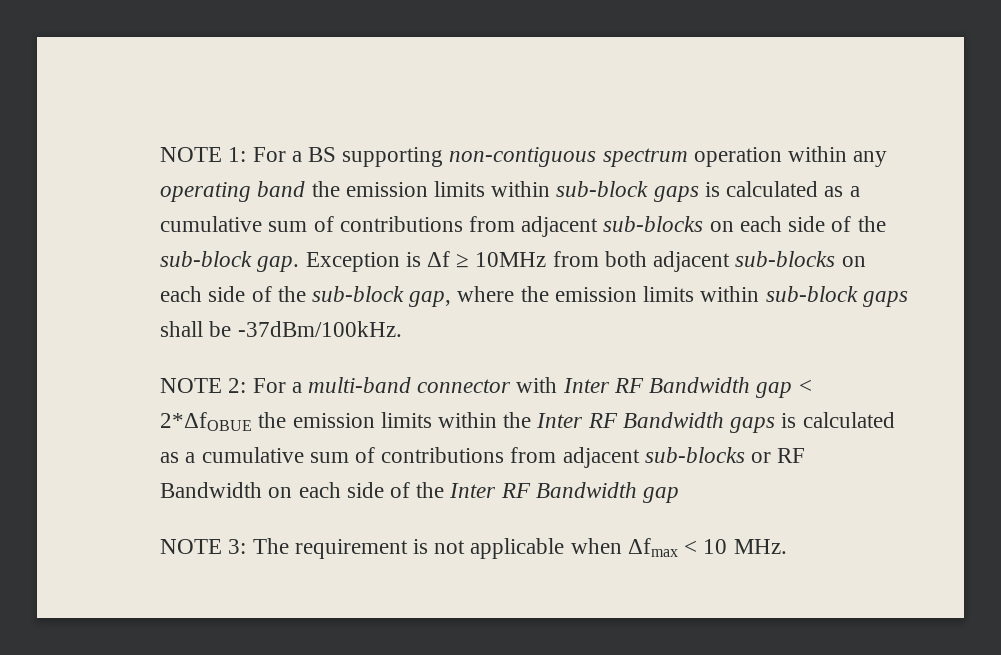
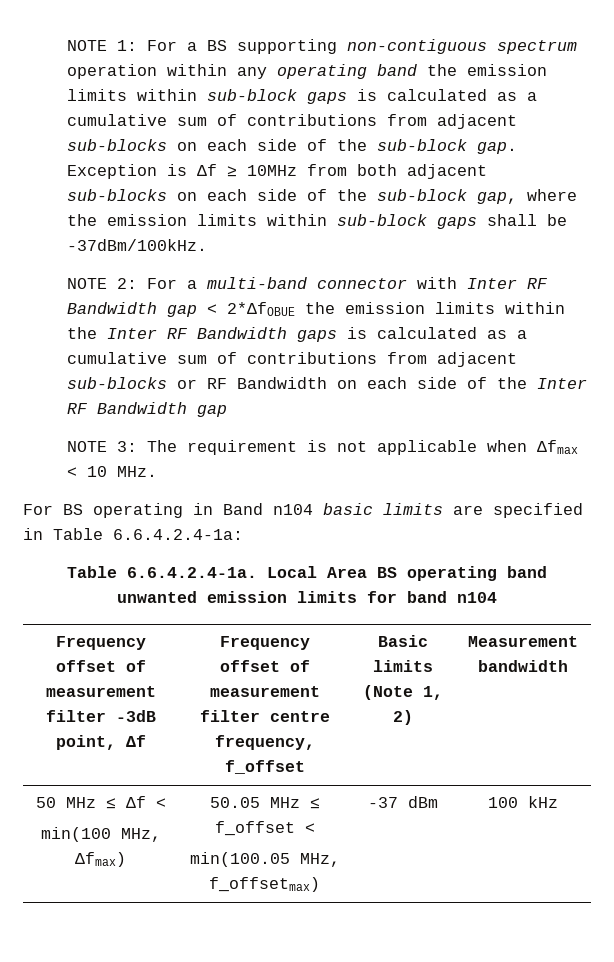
(787, 546) none -> [23,503,583,518] [23,528,243,540] [67,566,547,581] [117,591,497,603] [55,636,146,650] [55,660,146,672] [45,686,156,697] [45,710,156,722] [55,735,146,750] [219,636,310,650] [219,660,310,672] [209,686,320,697] [199,710,330,722] [214,735,315,750] [224,760,305,774] [378,635,428,647] [373,660,433,672] [363,685,443,700] [393,710,413,725] [467,636,578,647] [477,660,568,672] [35,796,166,809] [40,827,161,842] [75,852,126,867] [209,797,320,809] [214,821,315,836] [189,852,340,867] [209,877,320,892] [368,796,438,808] [487,796,558,808] // For BS operating in Band n104 basic limits are specified in Table 6.6.4.2.4-1a: // Table 6.6.4.2.4-1a. Local Area BS operating band unwanted emission limits for band n104 // Frequency offset of measurement filter -3dB point, Δf | Frequency offset of measurement filter centre frequency, f_offset | Basic limits (Note 1, 2) | Measurement bandwidth // 50 MHz ≤ Δf < // min(100 MHz, Δfmax) | 50.05 MHz ≤ f_offset < // min(100.05 MHz, f_offsetmax) | -37 dBm | 100 kHz

